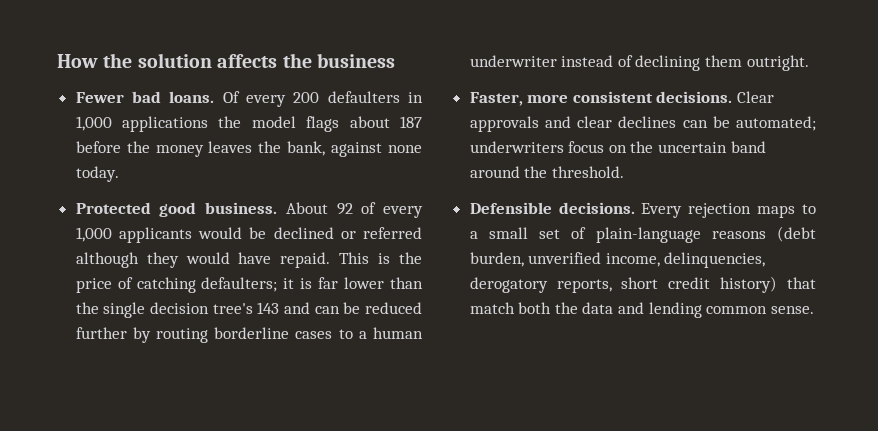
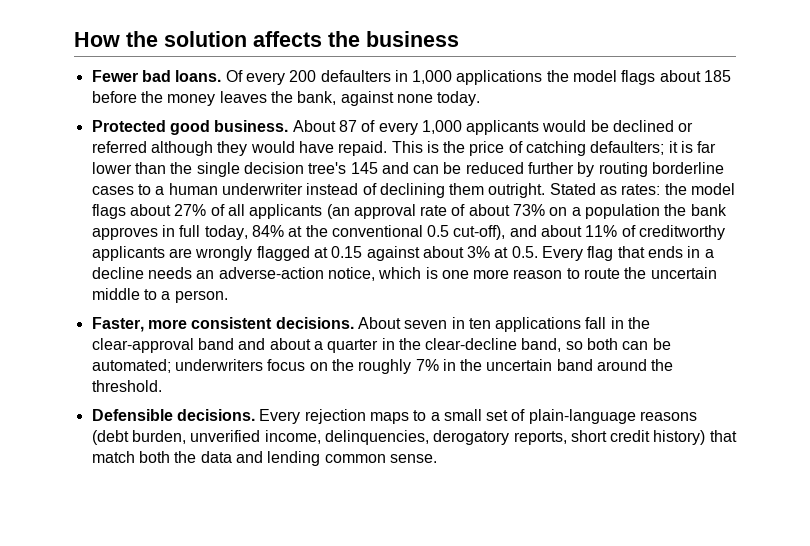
[400,116,422,128] 187 -> [704,70,732,82] 185
[336,203,353,215] 92 -> [338,120,357,132] 87
[257,302,280,314] 143 -> [350,162,378,174] 145
[469,91,775,106] [469,116,677,132] // Faster, more consistent decisions. Clear approvals and clear declines -> [549,183,736,195] [91,204,727,219] [91,225,726,240] [91,246,714,261] [91,267,717,281] [91,288,228,303] [91,317,651,332] [91,338,619,353] Stated as rates: the model flags about 27% of all applicants (an approval rate of about 73% on a population the bank approves in full today, 84% at the conventional 0.5 cut-off), and about 11% of creditworthy applicants are wrongly flagged at 0.15 against about 3% at 0.5. Every flag that ends in a decline needs an adverse-action notice, which is one more reason to route the uncertain middle to a person. // Faster, more consistent decisions. About seven in ten applications fall in the clear-approval band and about a quarter in the clear-decline band, so both
(654, 147) none -> [358,359,483,374] roughly 7% in the

